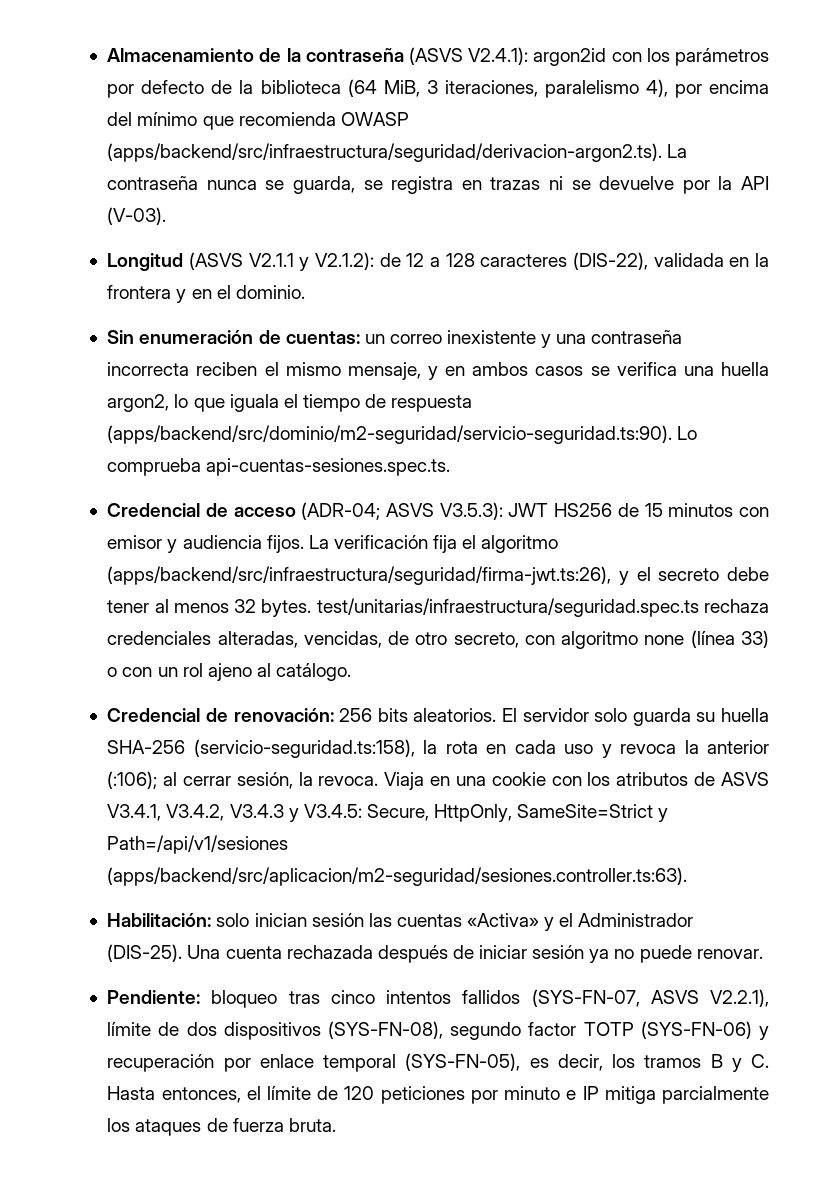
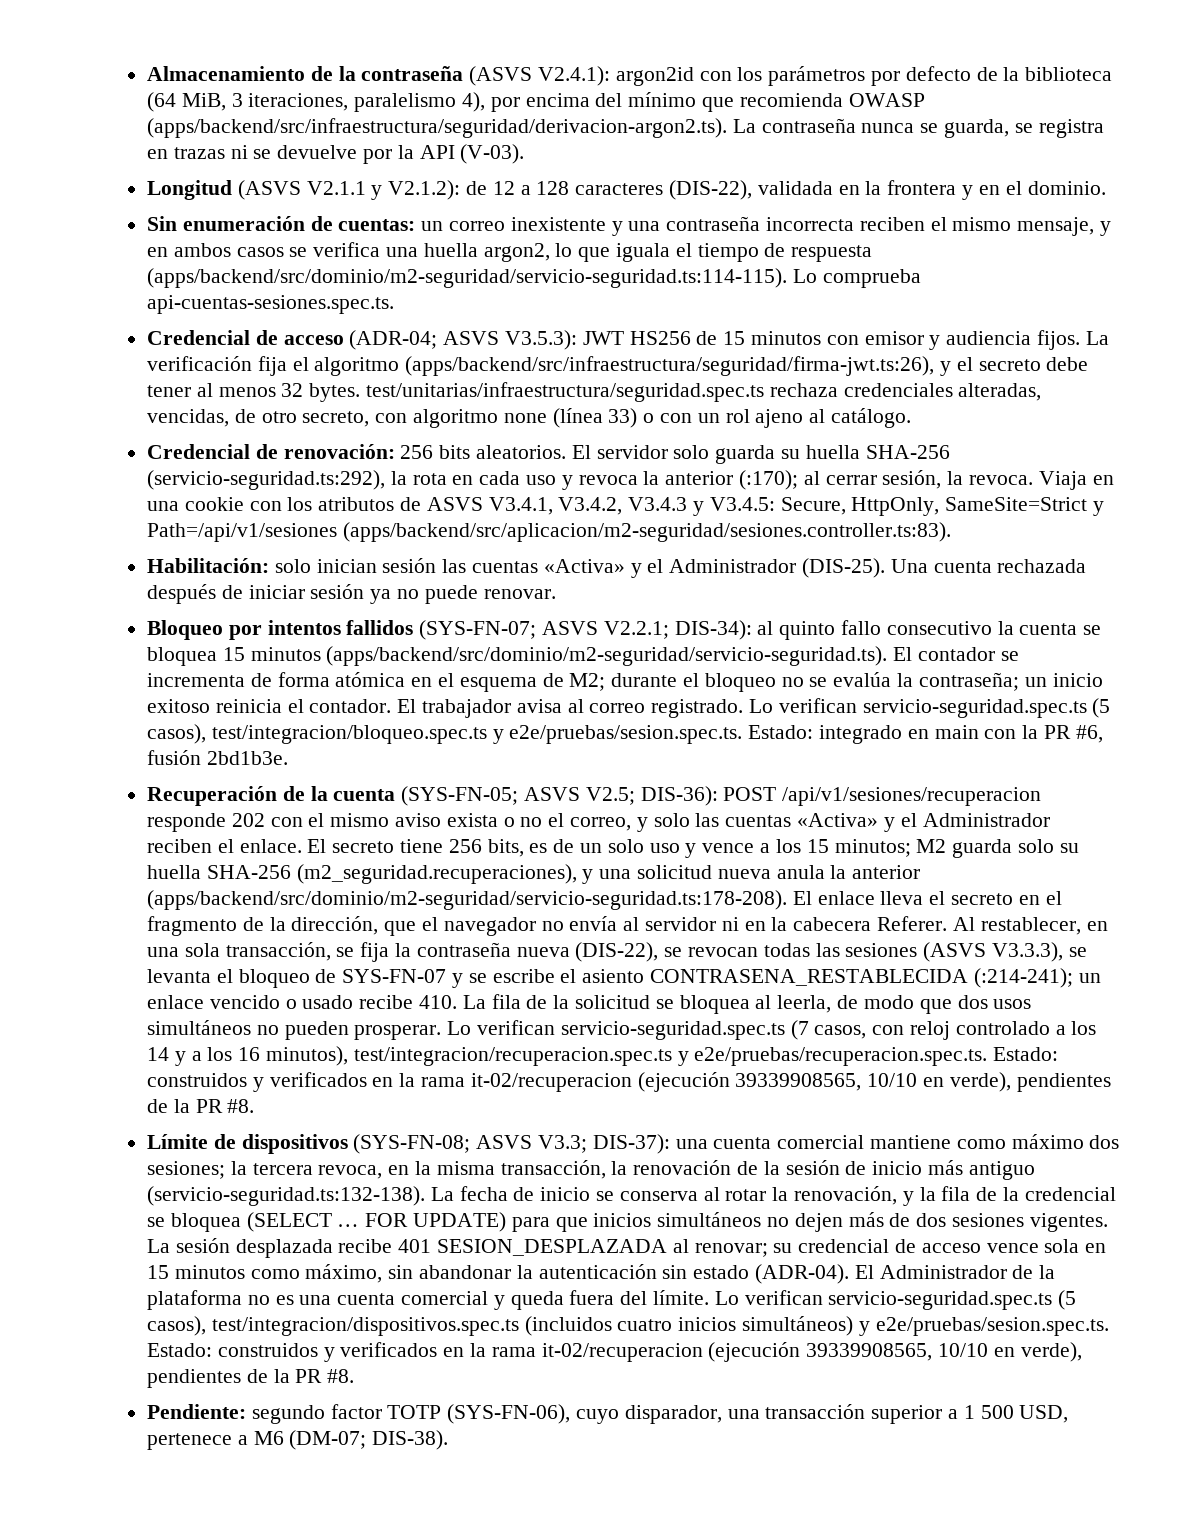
[107,425,673,444] (apps/backend/src/dominio/m2-seguridad/servicio-seguridad.ts:90). -> [147,268,788,288] (apps/backend/src/dominio/m2-seguridad/servicio-seguridad.ts:114-115).
[193,739,415,758] (servicio-seguridad.ts:158), -> [147,470,386,490] (servicio-seguridad.ts:292),
[107,771,158,789] (:106); -> [739,470,799,490] (:170);
[107,867,688,886] (apps/backend/src/aplicacion/m2-seguridad/sesiones.controller.ts:63). -> [342,522,951,542] (apps/backend/src/aplicacion/m2-seguridad/sesiones.controller.ts:83).
[107,989,769,1008] [107,1021,770,1040] [107,1053,769,1072] [107,1086,769,1104] [107,1118,336,1136] Pendiente: bloqueo tras cinco intentos fallidos (SYS-FN-07, ASVS V2.2.1), límite de dos dispositivos (SYS-FN-08), segundo factor TOTP (SYS-FN-06) y recuperación por enlace temporal (SYS-FN-05), es decir, los tramos B y C. Hasta entonces, el límite de 120 peticiones por minuto e IP mitiga parcialmente los ataques de fuerza bruta. -> [147,620,1102,640] [147,646,1019,666] [147,672,1103,692] [147,698,1111,718] [147,724,1103,744] [147,750,288,765] [147,786,1042,806] [147,813,1050,832] [147,839,1079,858] [147,864,921,884] [147,890,1062,910] [147,916,1108,936] [147,942,1087,962] [147,968,1101,988] [147,994,1032,1014] [147,1020,1097,1040] [147,1046,1059,1066] [147,1072,1111,1092] [147,1099,255,1113] [147,1134,1120,1154] [147,1160,1035,1180] [147,1186,1116,1206] [147,1212,1108,1232] [147,1238,1107,1258] [147,1264,1056,1284] [147,1290,1077,1310] [147,1316,1109,1336] [147,1342,1082,1362] [147,1369,355,1388] [147,1404,1069,1424] [147,1430,449,1450] Bloqueo por intentos fallidos (SYS-FN-07; ASVS V2.2.1; DIS-34): al quinto fallo consecutivo la cuenta se bloquea 15 minutos (apps/backend/src/dominio/m2-seguridad/servicio-seguridad.ts). El contador se incrementa de forma atómica en el esquema de M2; durante el bloqueo no se evalúa la contraseña; un inicio exitoso reinicia el contador. El trabajador avisa al correo registrado. Lo verifican servicio-seguridad.spec.ts (5 casos), test/integracion/bloqueo.spec.ts y e2e/pruebas/sesion.spec.ts. Estado: integrado en main con la PR #6, fusión 2bd1b3e. // Recuperación de la cuenta (SYS-FN-05; ASVS V2.5; DIS-36): POST /api/v1/sesiones/recuperacion responde 202 con el mismo aviso exista o no el correo, y solo las cuentas «Activa» y el Administrador reciben el enlace. El secreto tiene 256 bits, es de un solo uso y vence a los 15 minutos; M2 guarda solo su huella SHA-256 (m2_seguridad.recuperaciones), y una solicitud nueva anula la anterior (apps/backend/src/dominio/m2-seguridad/servicio-seguridad.ts:178-208). El enlace lleva el secreto en el fragmento de la dirección, que el navegador no envía al servidor ni en la cabecera Referer. Al restablecer, en una sola transacción, se fija la contraseña nueva (DIS-22), se revocan todas las sesiones (ASVS V3.3.3), se levanta el bloqueo de SYS-FN-07 y se escribe el asiento CONTRASENA_RESTABLECIDA (:214-241); un enlace vencido o usado recibe 410. La fila de la solicitud se bloquea al leerla, de modo que dos usos simultáneos no pueden prosperar. Lo verifican servicio-seguridad.spec.ts (7 casos, con reloj controlado a los 14 y a los 16 minutos), test/integracion/recuperacion.spec.ts y e2e/pruebas/recuperacion.spec.ts. Estado: construidos y verificados en la rama it-02/recuperacion (ejecución 39339908565, 10/10 en verde), pendientes de la PR #8. // Límite de dispositivos (SYS-FN-08; ASVS V3.3; DIS-37): una cuenta comercial mantiene como máximo dos sesiones; la tercera revoca, en la misma transacción, la renovación de la sesión de inicio más antiguo (servicio-seguridad.ts:132-138). La fecha de inicio se conserva al rotar la renovación, y la fila de la credencial se bloquea (SELECT … FOR UPDATE) para que inicios simultáneos no dejen más de dos sesiones vigentes. La sesión desplazada recibe 401 SESION_DESPLAZADA al renovar; su credencial de acceso vence sola en 15 minutos como máximo, sin abandonar la autenticación sin estado (ADR-04). El Administrador de la plataforma no es una cuenta comercial y queda fuera del límite. Lo verifican servicio-seguridad.spec.ts (5 casos), test/integracion/dispositivos.spec.ts (incluidos cuatro inicios simultáneos) y e2e/pruebas/sesion.spec.ts. Estado: construidos y verificados en la rama it-02/recuperacion (ejecución 39339908565, 10/10 en verde), pendientes de la PR #8. // Pendiente: segundo factor TOTP (SYS-FN-06), cuyo disparador, una transacción superior a 1 500 USD, pertenece a M6 (DM-07; DIS-38).

